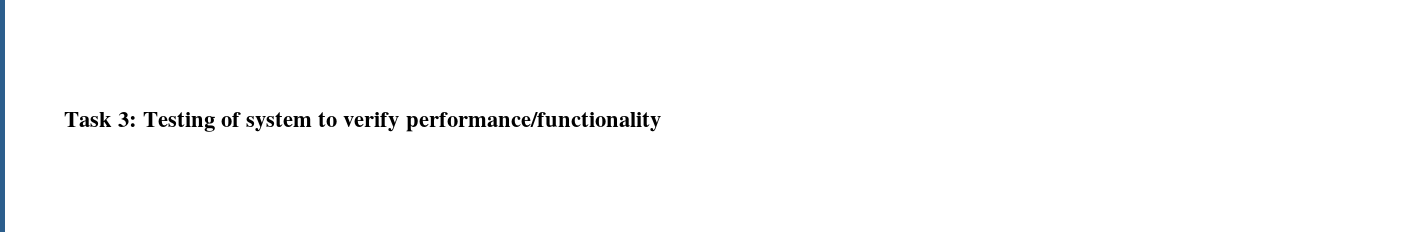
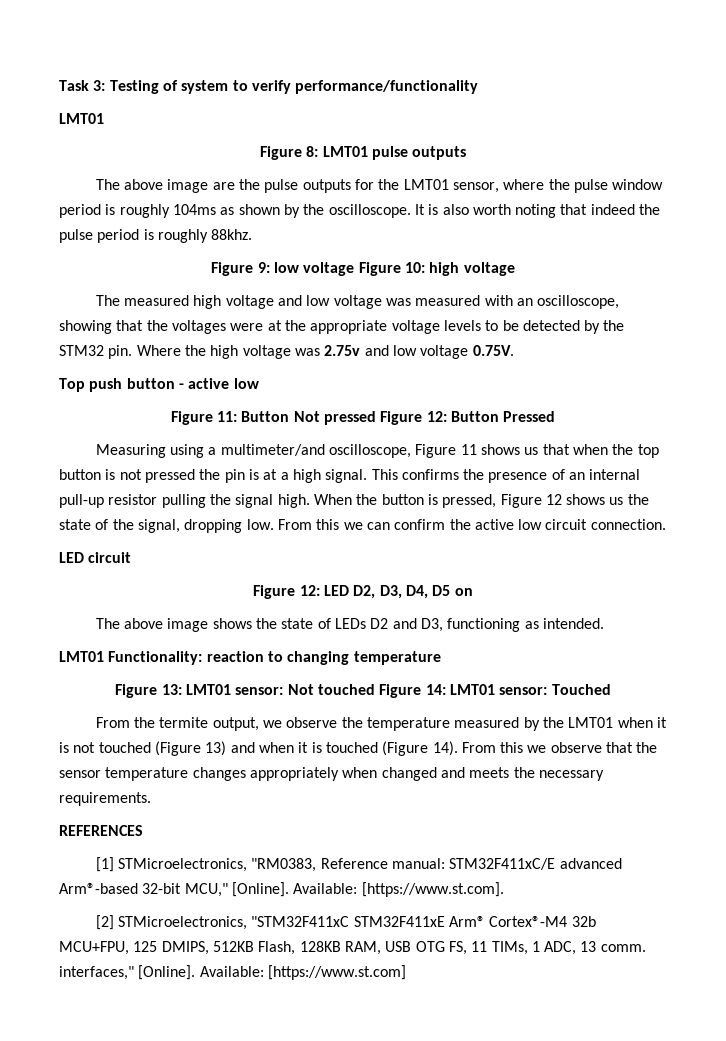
(661, 122) none -> [59,113,104,124] [259,146,467,160] [95,179,664,193] [59,204,661,218] [59,229,253,243] [211,262,515,276] [95,295,620,309] [59,320,625,334] [59,345,514,359] [59,378,259,392] [170,411,556,425] [95,444,659,458] [59,469,641,483] [59,494,649,508] [59,519,666,533] [59,552,132,563] [253,585,473,599] [95,618,604,632] [59,651,441,665] [115,684,611,698] [95,717,667,731] [59,741,658,756] [59,767,604,781] [59,792,151,806] [59,825,143,836] [95,857,622,872] [59,882,504,897] [95,915,596,930] [59,941,646,955] [59,965,406,980] // LMT01 // Figure 8: LMT01 pulse outputs // The above image are the pulse outputs for the LMT01 sensor, where the pulse window period is roughly 104ms as shown by the oscilloscope. It is also worth noting that indeed the pulse period is roughly 88khz. // Figure 9: low voltage Figure 10: high voltage // The measured high voltage and low voltage was measured with an oscilloscope, showing that the voltages were at the appropriate voltage levels to be detected by the STM32 pin. Where the high voltage was 2.75v and low voltage 0.75V. // Top push button - active low // Figure 11: Button Not pressed Figure 12: Button Pressed // Measuring using a multimeter/and oscilloscope, Figure 11 shows us that when the top button is not pressed the pin is at a high signal. This confirms the presence of an internal pull-up resistor pulling the signal high. When the button is pressed, Figure 12 shows us the state of the signal, dropping low. From this we can confirm the active low circuit connection. // LED circuit // Figure 12: LED D2, D3, D4, D5 on // The above image shows the state of LEDs D2 and D3, functioning as intended. // LMT01 Functionality: reaction to changing temperature // Figure 13: LMT01 sensor: Not touched Figure 14: LMT01 sensor: Touched // From the termite output, we observe the temperature measured by the LMT01 when it is not touched (Figure 13) and when it is touched (Figure 14). From this we observe that the sensor temperature changes appropriately when changed and meets the necessary requirements. // REFERENCES // [1] STMicroelectronics, "RM0383, Reference manual: STM32F411xC/E advanced Arm®-based 32-bit MCU," [Online]. Available: [https://www.st.com]. // [2] STMicroelectronics, "STM32F411xC STM32F411xE Arm® Cortex®-M4 32b MCU+FPU, 125 DMIPS, 512KB Flash, 128KB RAM, USB OTG FS, 11 TIMs, 1 ADC, 13 comm. interfaces," [Online]. Available: [https://www.st.com]

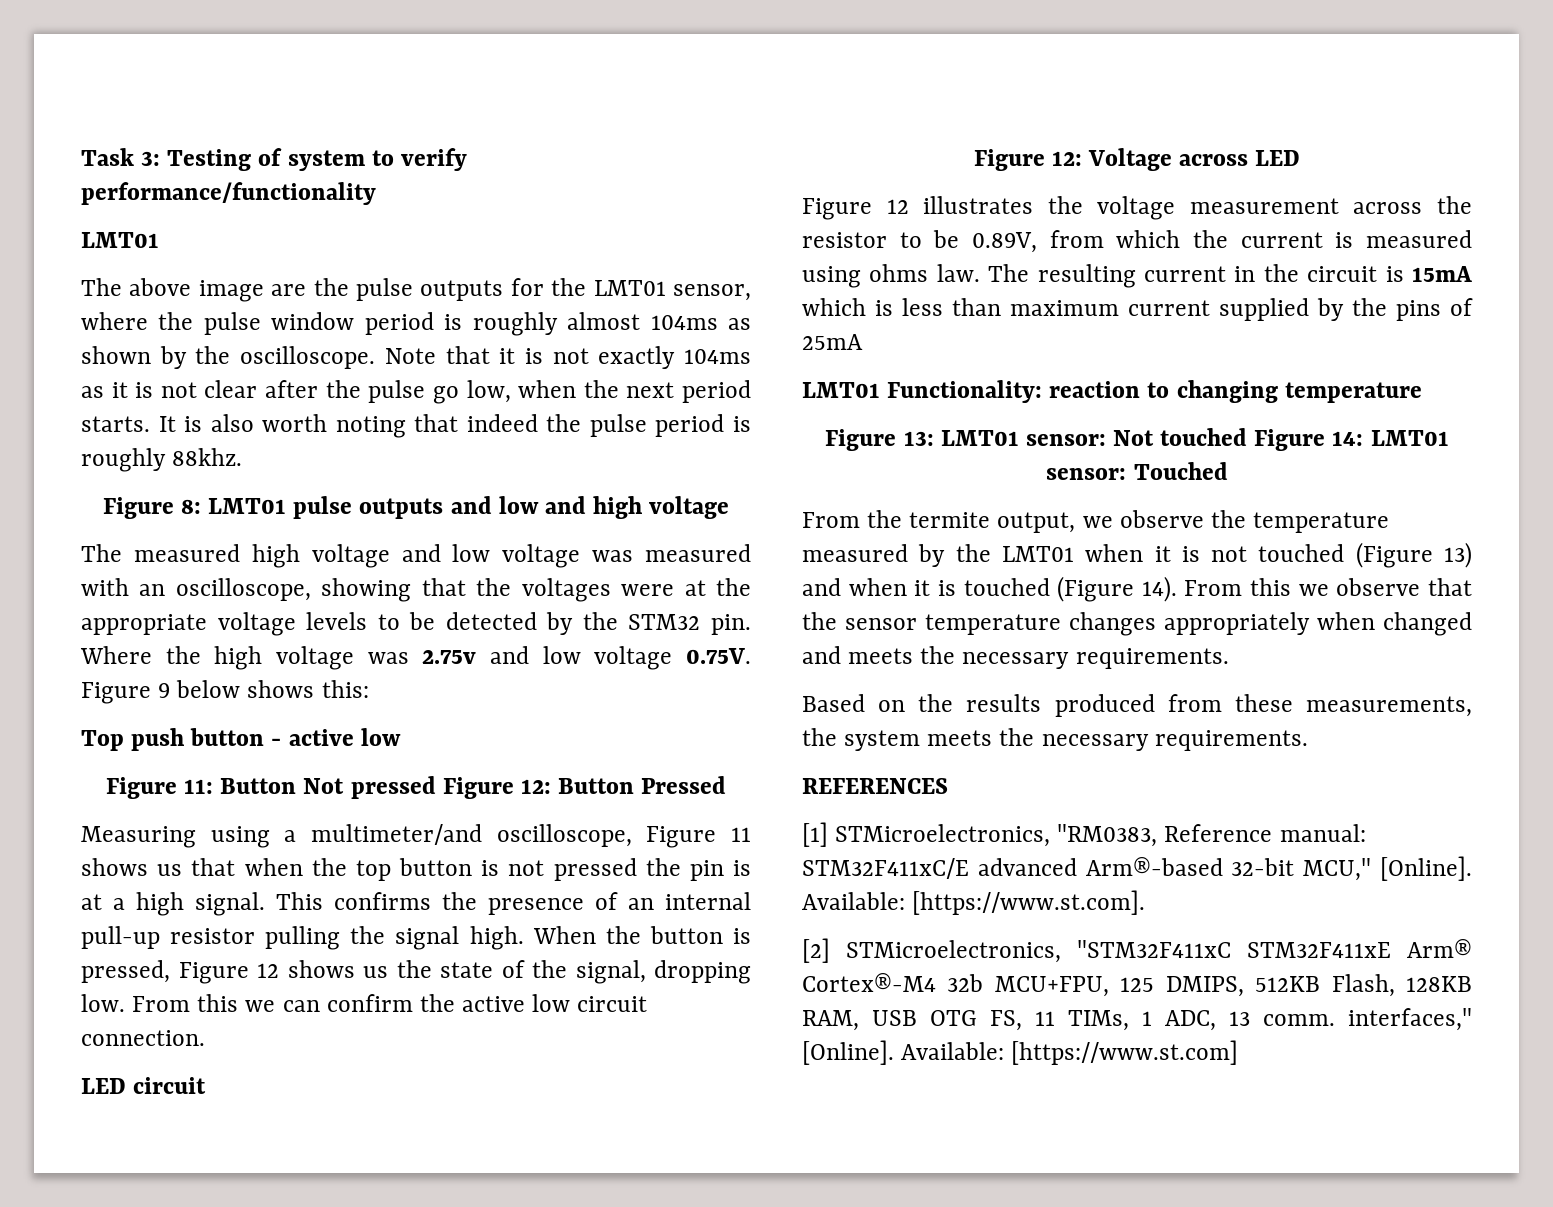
[259,146,467,160] // Figure 8: LMT01 pulse outputs -> (159, 240) none
(170, 211) none -> [567,312,641,330] almost
(411, 211) none -> [384,346,751,369] [81,380,752,404] [81,416,150,432] Note that it is not exactly 104ms as it is not clear after the pulse go low, when the next period starts.
[257,262,425,276] 9: low voltage Figure 10: -> [180,496,586,519] 8: LMT01 pulse outputs and low and
(514, 350) none -> [81,680,369,704] Figure 9 below shows this:
[324,585,473,599] [95,618,604,632] LED D2, D3, D4, D5 on // The above image shows the state of LEDs D2 and D3, functioning as intended. -> [1088,148,1301,171] [802,196,1472,220] [802,230,1472,253] [802,264,1472,288] [802,298,1473,321] [802,334,863,350] Voltage across LED // Figure 12 illustrates the voltage measurement across the resistor to be 0.89V, from which the current is measured using ohms law. The resulting current in the circuit is 15mA which is less than maximum current supplied by the pins of 25mA
(151, 799) none -> [802,694,1472,717] [802,728,1308,751] // Based on the results produced from these measurements, the system meets the necessary requirements.

